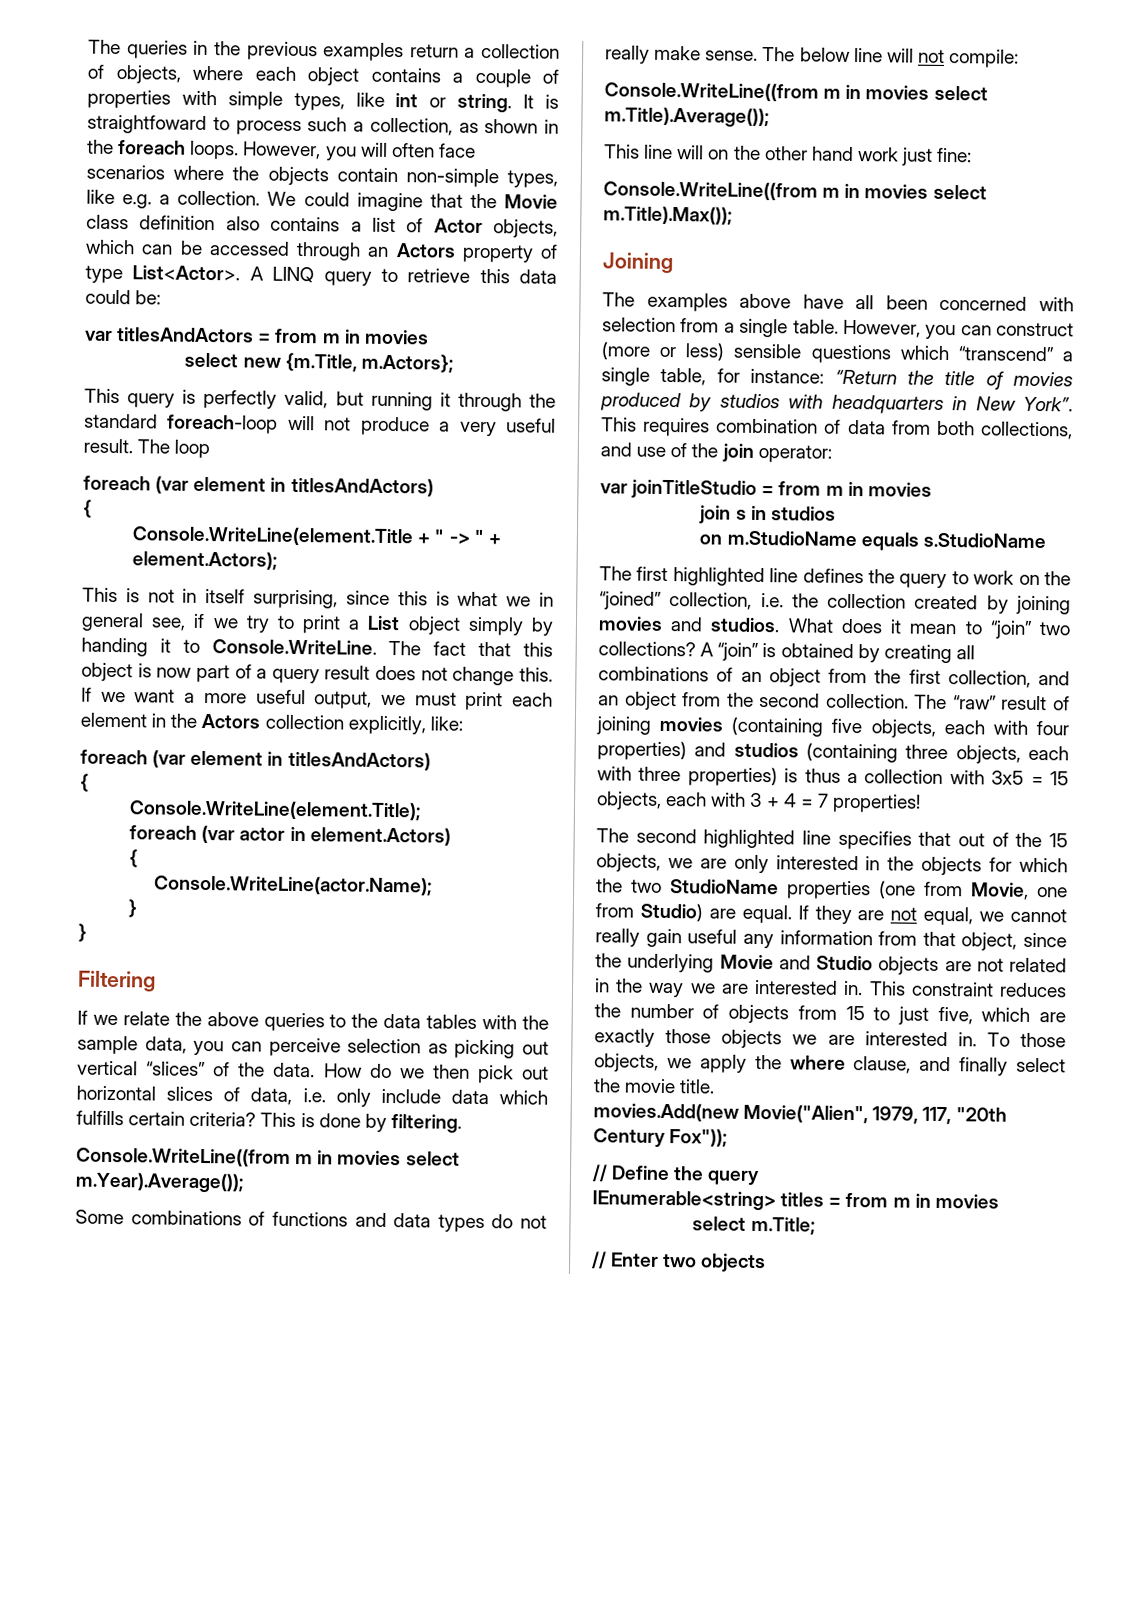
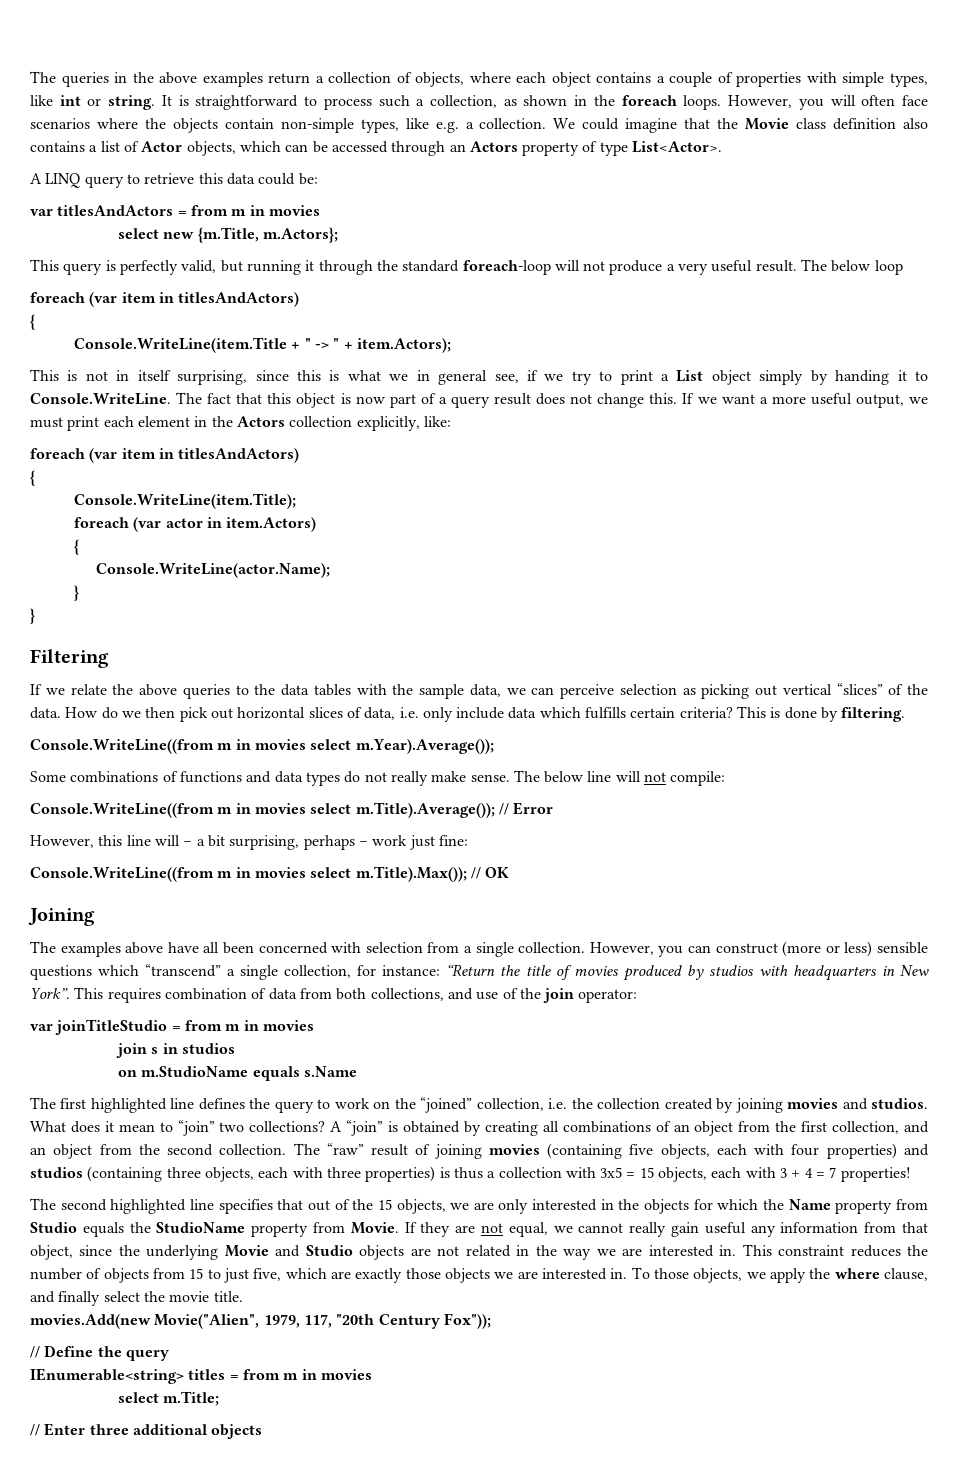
[246,41,318,61] previous -> [159,72,198,84] above
[87,114,207,134] straightfoward -> [195,95,299,110] straightforward
(241, 273) none -> (723, 147) //
(171, 446) none -> [831,260,871,272] below
[193,476,434,497] [83,499,92,518] [132,525,414,547] element in titlesAndActors) // { // Console.WriteLine(element.Title -> [121,292,300,307] [30,314,35,330] [73,337,287,353] item in titlesAndActors) // { // Console.WriteLine(item.Title
[132,550,279,570] element.Actors); -> [356,338,451,353] item.Actors);
[190,750,431,771] [80,773,89,792] [129,799,423,821] element in titlesAndActors) // { // Console.WriteLine(element.Title); -> [121,448,300,463] [30,470,35,486] [73,493,296,509] item in titlesAndActors) // { // Console.WriteLine(item.Title);
[309,826,451,846] element.Actors) -> [226,517,317,532] item.Actors)
[193,1040,225,1056] you -> [506,688,526,695] we
[604,144,854,161] // This line will on the other hand -> [498,802,554,815] [30,835,368,850] // Error // However, this line will – a bit surprising, perhaps –
(733, 215) none -> [470,867,510,879] // OK
[792,319,839,334] table. -> [518,942,586,953] collection.
[660,367,707,386] table, -> [284,965,352,978] collection,
[922,532,1046,549] s.StudioName -> [303,1066,357,1077] s.Name
[631,879,1068,900] [595,902,792,924] two StudioName properties (one from Movie, one from Studio) are equal. -> [788,1199,929,1214] [30,1222,399,1237] Name property from Studio equals the StudioName property from Movie.
[663,1253,698,1268] two -> [89,1424,207,1435] three additional

